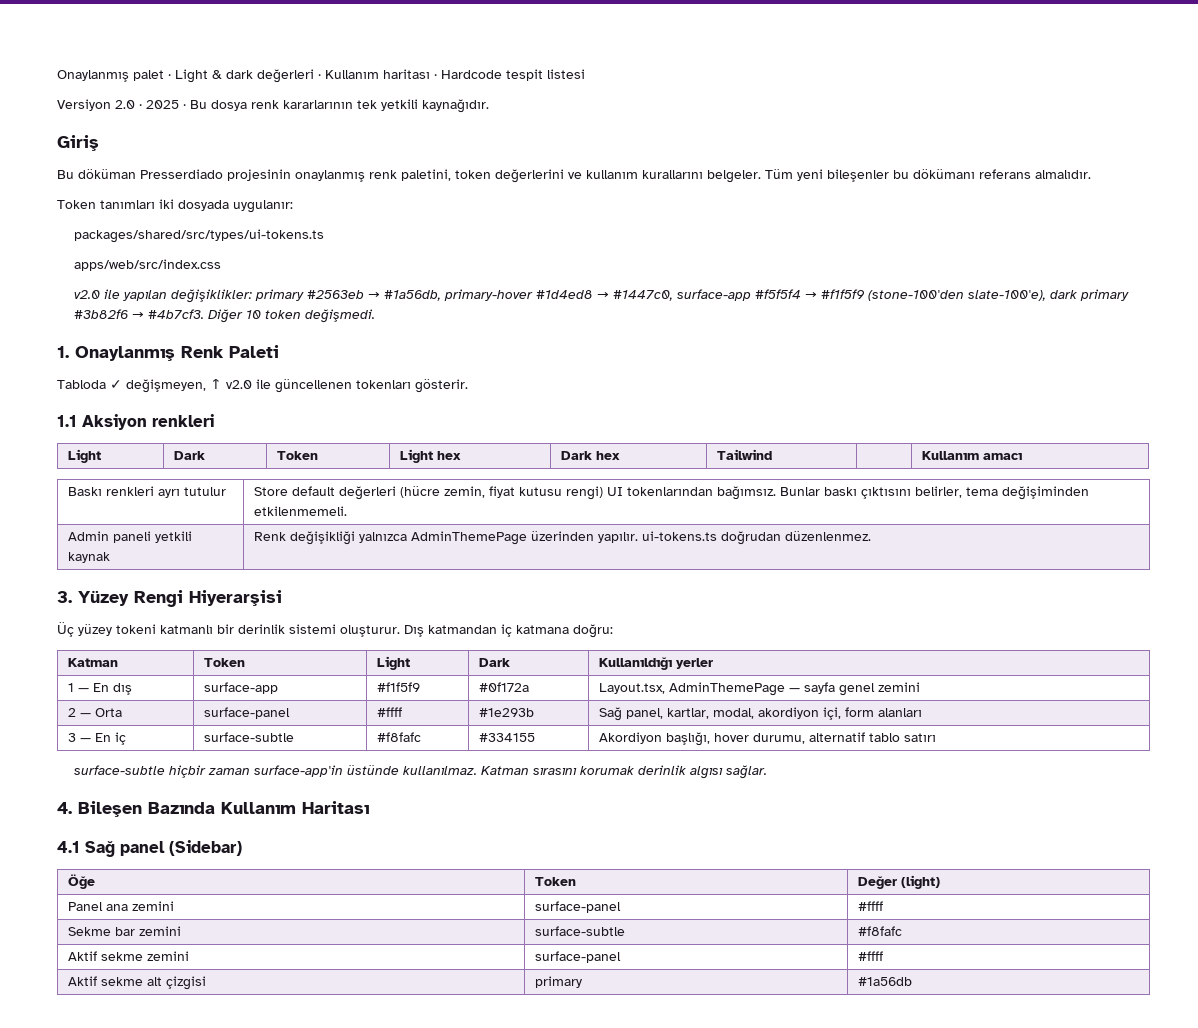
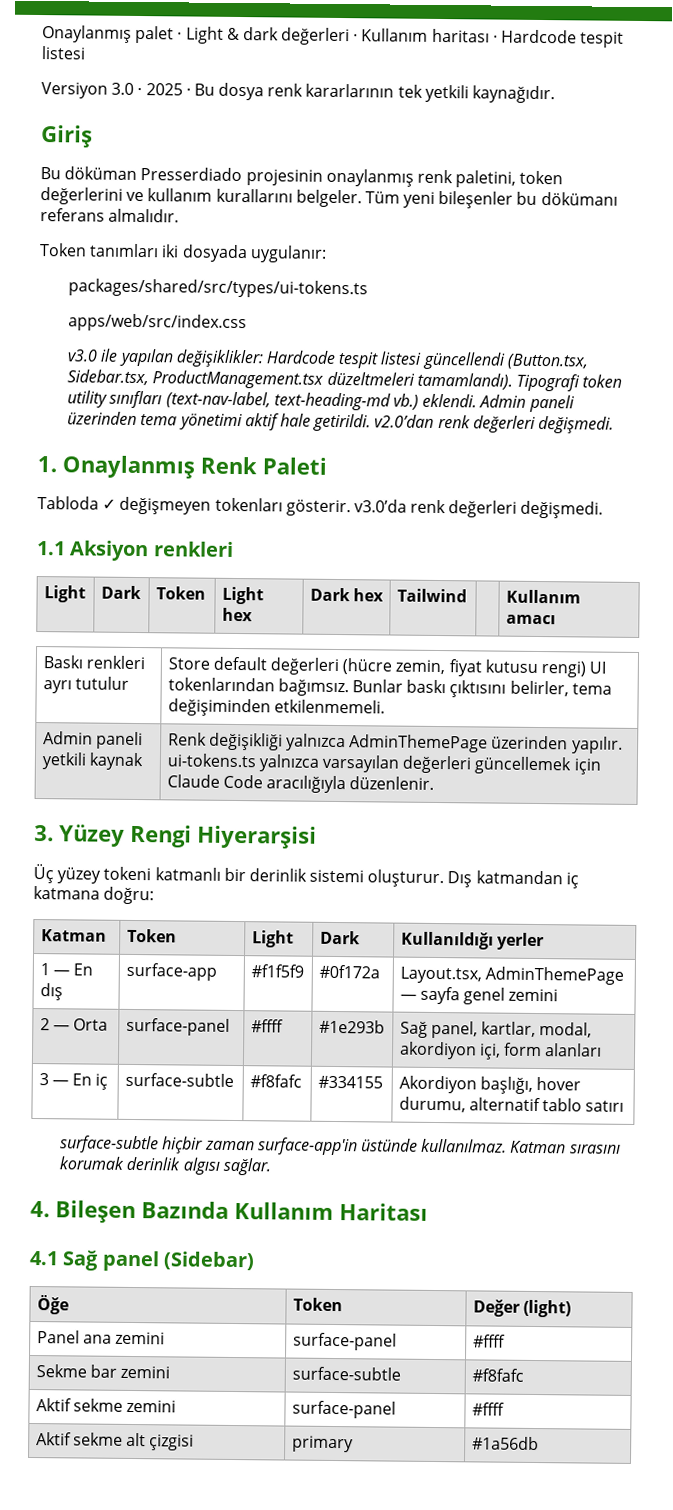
[115,100,135,109] 2.0 -> [111,82,135,95] 3.0
[73,290,100,299] v2.0 -> [67,349,99,362] v3.0
[254,289,1129,301] [73,309,301,323] primary #2563eb → #1a56db, primary-hover #1d4ed8 → #1447c0, surface-app #f5f5f4 → #f1f5f9 (stone-100'den slate-100'e), dark primary #3b82f6 → #4b7cf3. Diğer 10 token -> [265,350,588,370] [67,369,623,392] [67,390,575,413] [67,411,536,433] Hardcode tespit listesi güncellendi (Button.tsx, Sidebar.tsx, ProductManagement.tsx düzeltmeleri tamamlandı). Tipografi token utility sınıfları (text-nav-label, text-heading-md vb.) eklendi. Admin paneli üzerinden tema yönetimi aktif hale getirildi. v2.0’dan renk değerleri
[126,379,468,393] değişmeyen, ↑ v2.0 ile güncellenen tokenları gösterir. -> [119,496,604,519] değişmeyen tokenları gösterir. v3.0’da renk değerleri değişmedi.
[720,531,871,545] doğrudan düzenlenmez. -> [258,754,601,775] [166,774,435,794] yalnızca varsayılan değerleri güncellemek için Claude Code aracılığıyla düzenlenir.

